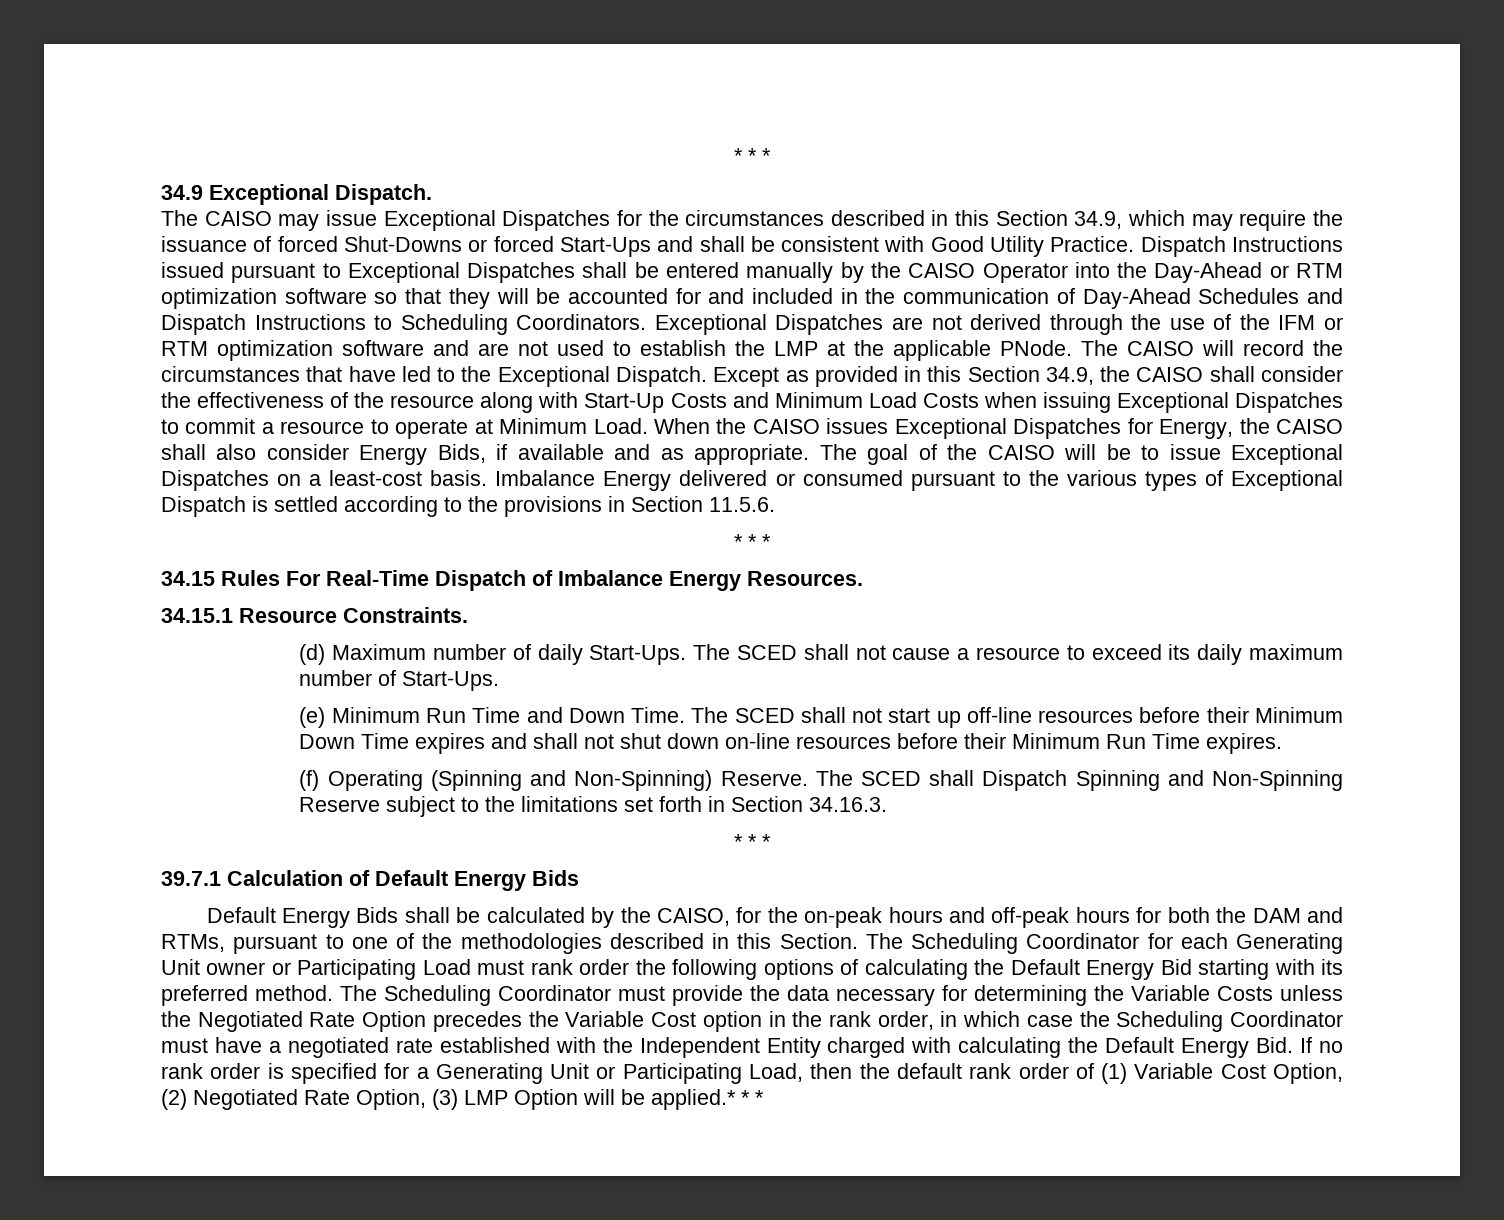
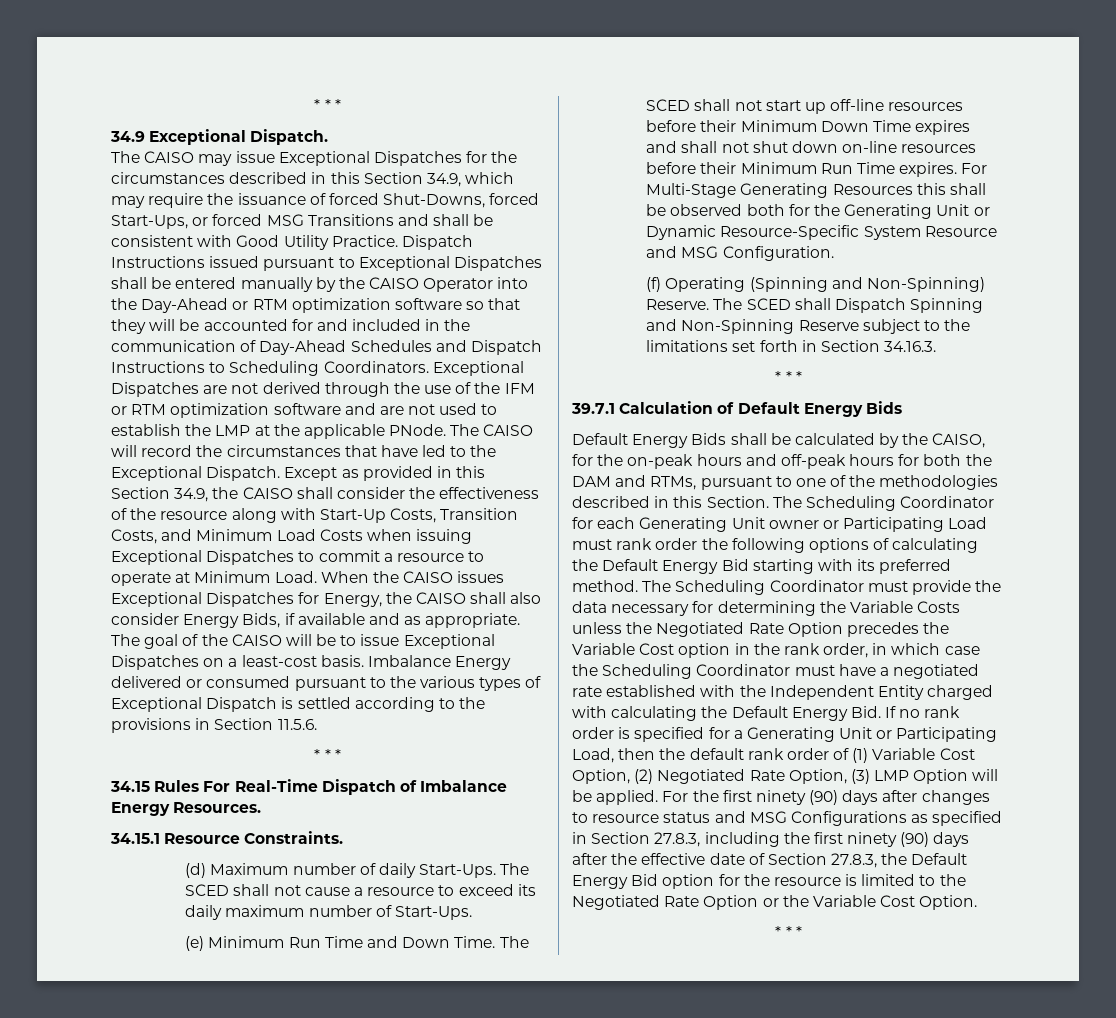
[343,236,651,257] Shut-Downs or forced Start-Ups -> [383,193,540,208] [111,214,394,229] Shut-Downs, forced Start-Ups, or forced MSG Transitions
[670,393,727,408] Costs -> [390,508,519,523] [111,529,157,544] Costs, Transition Costs,
(1283, 743) none -> [961,163,988,174] [646,183,987,198] [646,204,990,219] [646,225,997,240] [646,246,834,261] For Multi-Stage Generating Resources this shall be observed both for the Generating Unit or Dynamic Resource-Specific System Resource and MSG Configuration.
[651,1089,764,1110] applied.* * * -> [596,790,990,805] [572,811,1003,826] [572,832,970,847] [572,853,968,868] [572,874,966,889] [572,895,978,910] [775,926,802,938] applied. For the first ninety (90) days after changes to resource status and MSG Configurations as specified in Section 27.8.3, including the first ninety (90) days after the effective date of Section 27.8.3, the Default Energy Bid option for the resource is limited to the Negotiated Rate Option or the Variable Cost Option. // * * *

